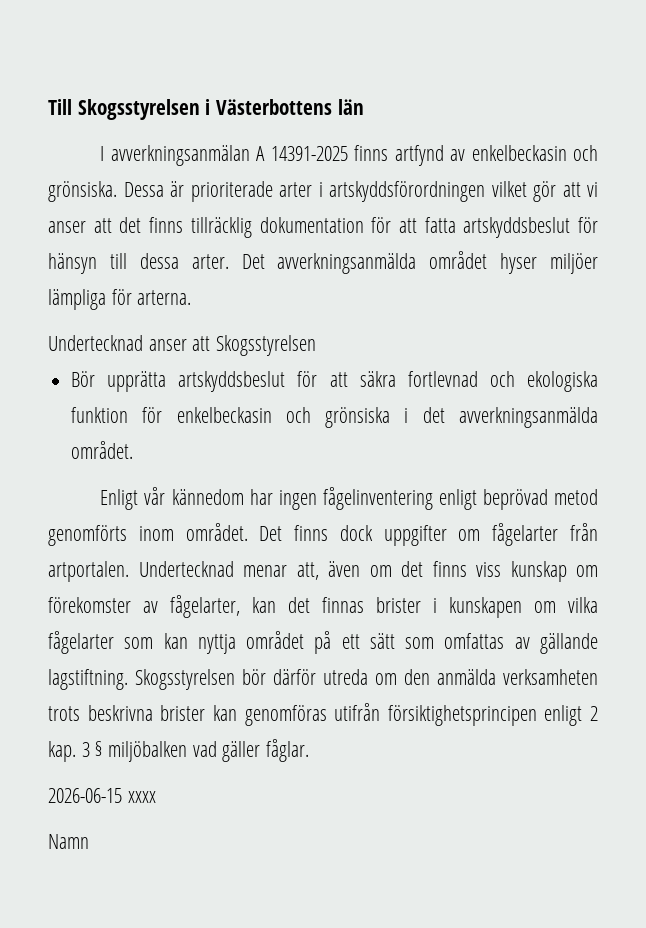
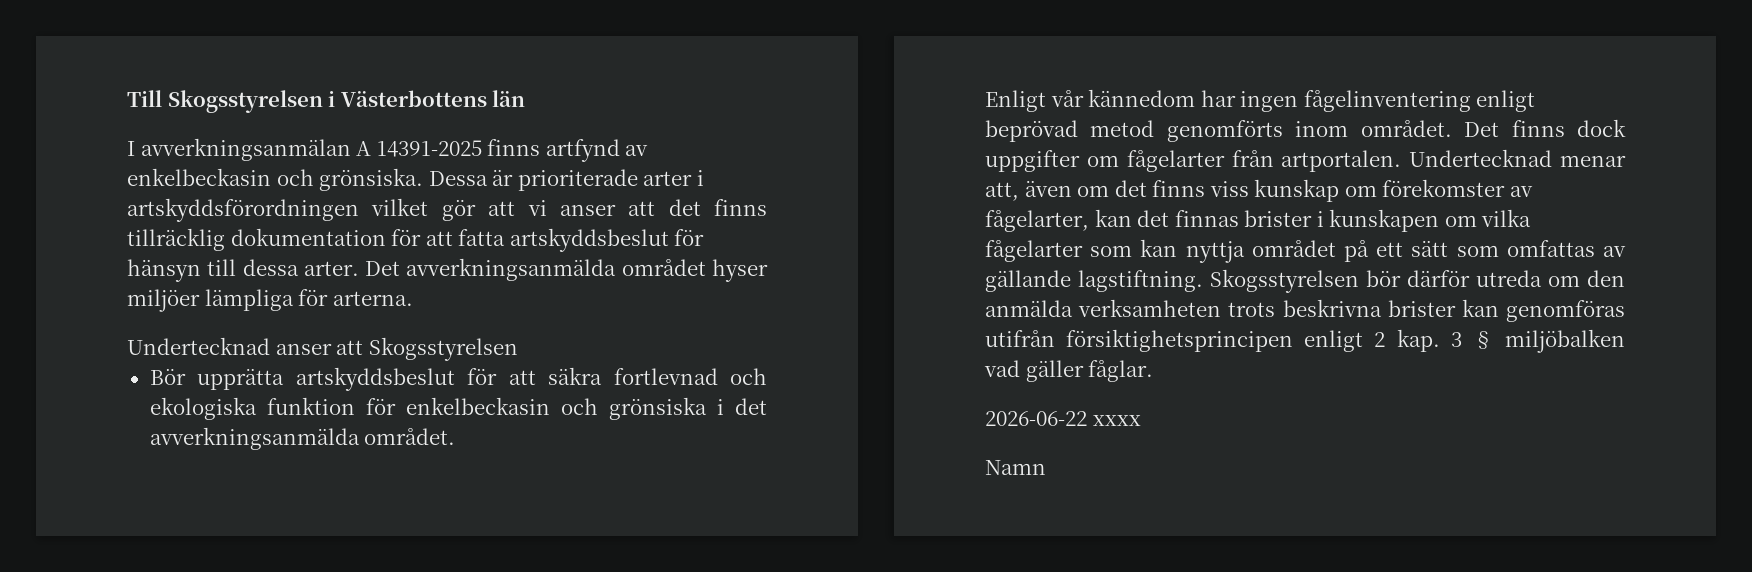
[48,788,122,803] 2026-06-15 -> [985,411,1087,426] 2026-06-22

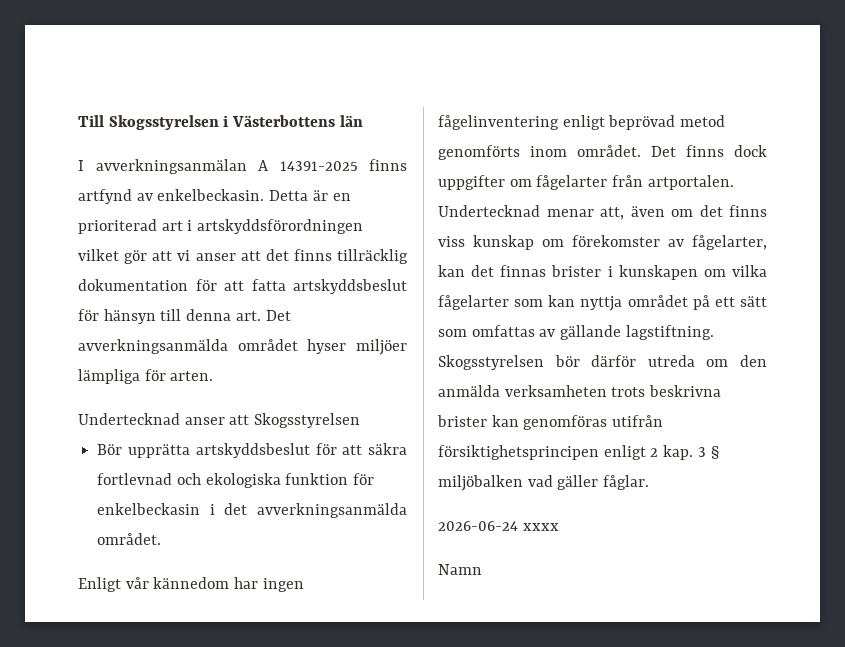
[127,168,693,191] enkelbeckasin och grönsiska. Dessa är prioriterade arter -> [157,189,351,201] [78,219,183,234] enkelbeckasin. Detta är en prioriterad art
[242,259,359,276] dessa arter. -> [186,309,261,321] denna art.
[332,291,413,306] arterna. -> [170,371,214,381] arten.
[560,397,707,420] och grönsiska -> (201, 509) none
[985,411,1087,426] 2026-06-22 -> [438,521,518,531] 2026-06-24

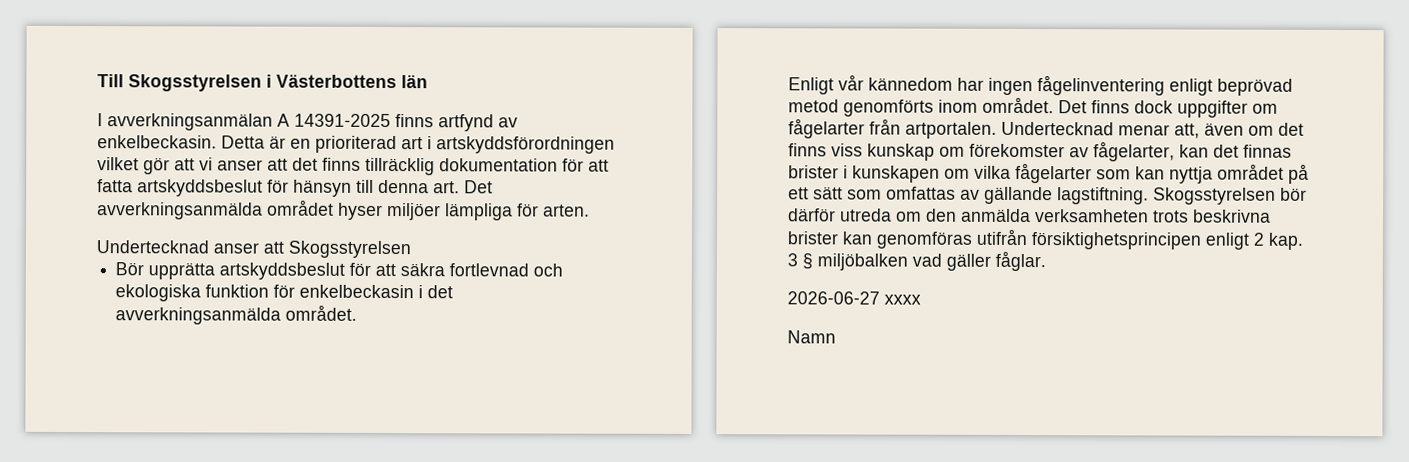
[438,521,518,531] 2026-06-24 -> [787,291,880,305] 2026-06-27

